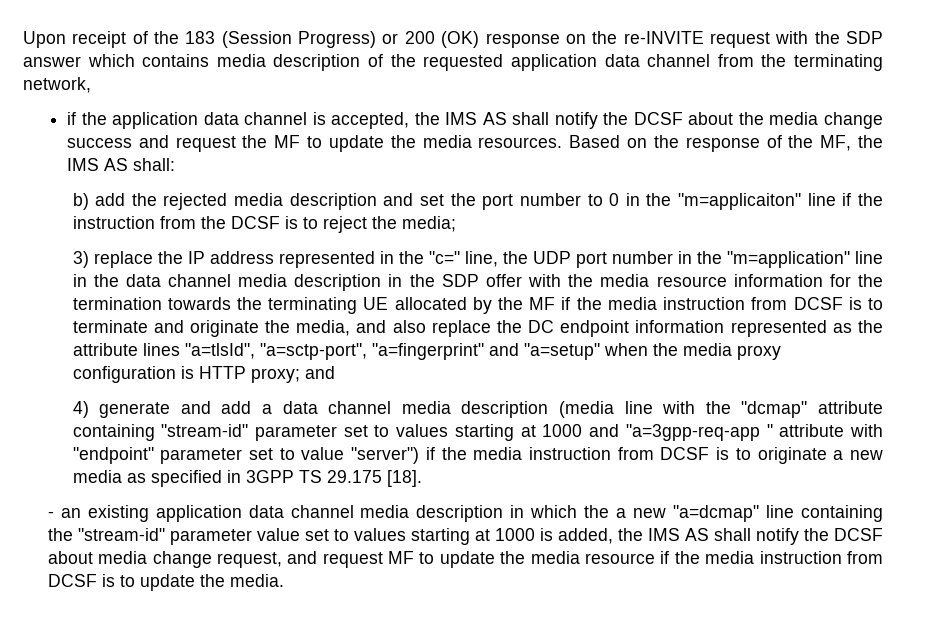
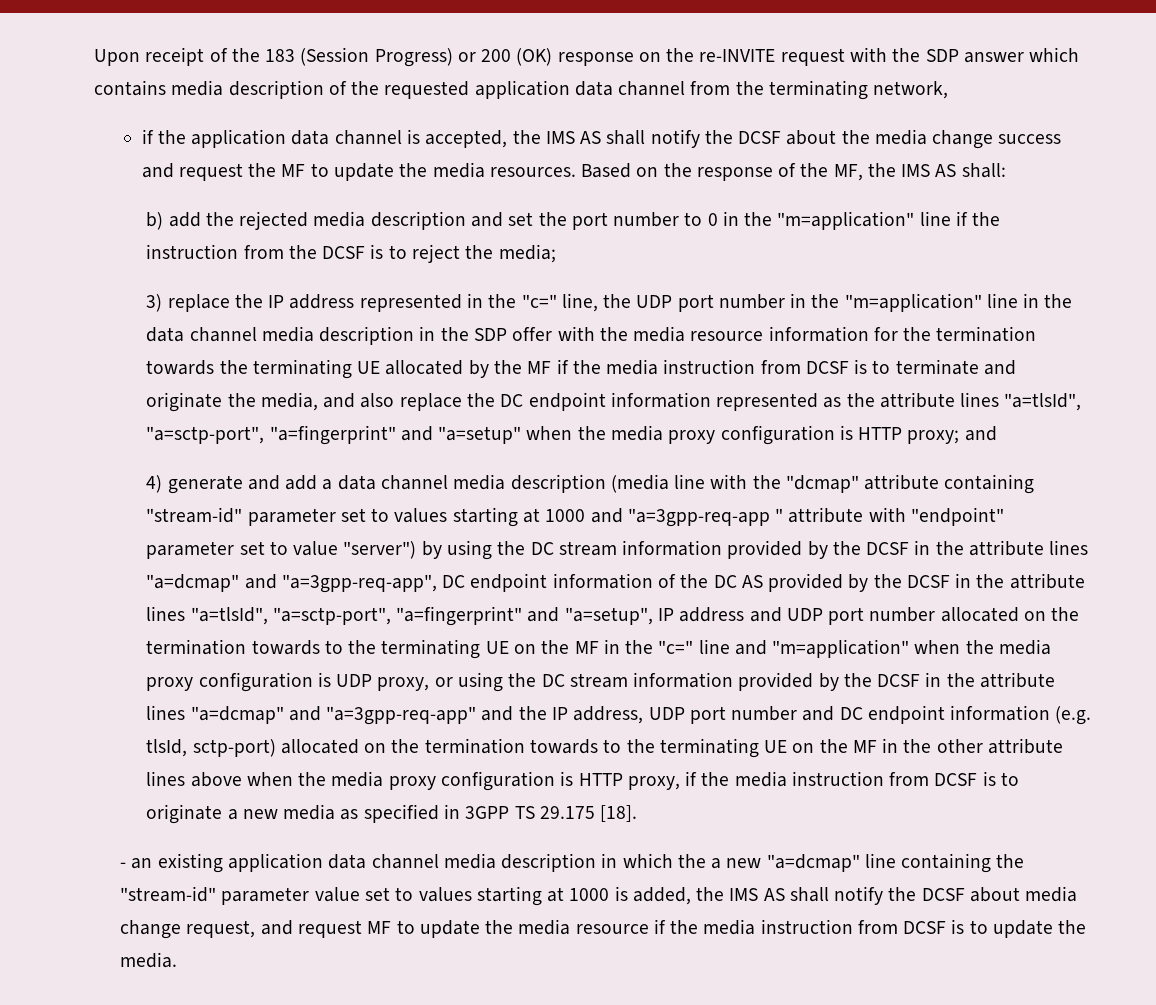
[678,193,802,210] "m=applicaiton" -> [777,211,915,230] "m=application"
(420, 455) none -> [421,540,1089,560] [146,573,1085,593] [146,606,1080,626] [146,639,1051,659] [146,672,1055,692] [146,705,1092,725] [146,738,1063,758] [146,771,680,791] by using the DC stream information provided by the DCSF in the attribute lines "a=dcmap" and "a=3gpp-req-app", DC endpoint information of the DC AS provided by the DCSF in the attribute lines "a=tlsId", "a=sctp-port", "a=fingerprint" and "a=setup", IP address and UDP port number allocated on the termination towards to the terminating UE on the MF in the "c=" line and "m=application" when the media proxy configuration is UDP proxy, or using the DC stream information provided by the DCSF in the attribute lines "a=dcmap" and "a=3gpp-req-app" and the IP address, UDP port number and DC endpoint information (e.g. tlsId, sctp-port) allocated on the termination towards to the terminating UE on the MF in the other attribute lines above when the media proxy configuration is HTTP proxy,

